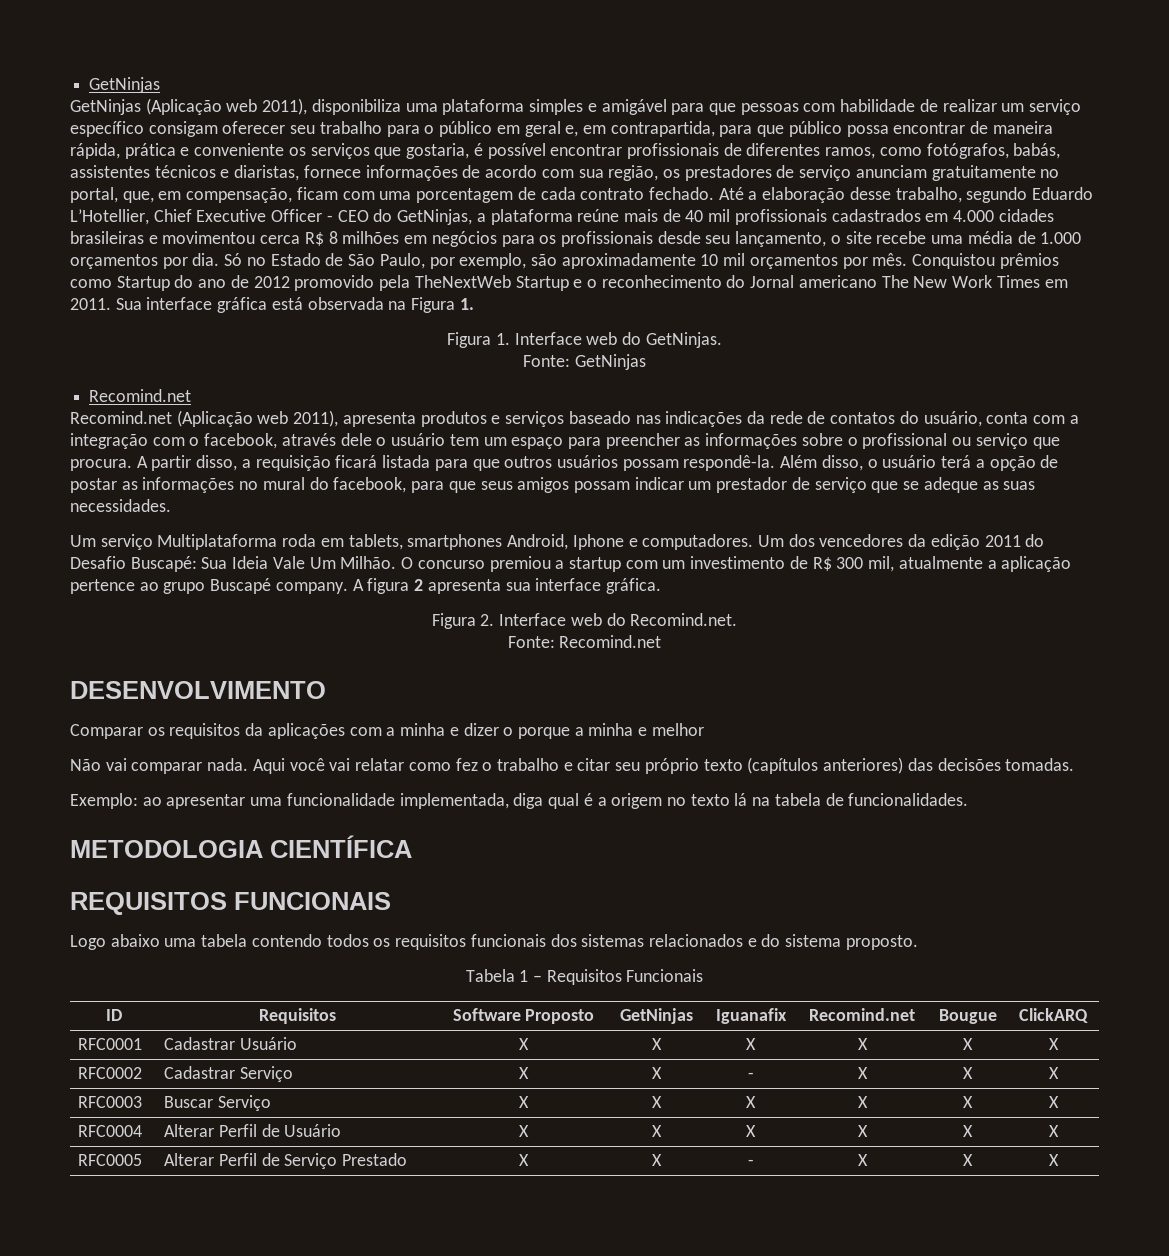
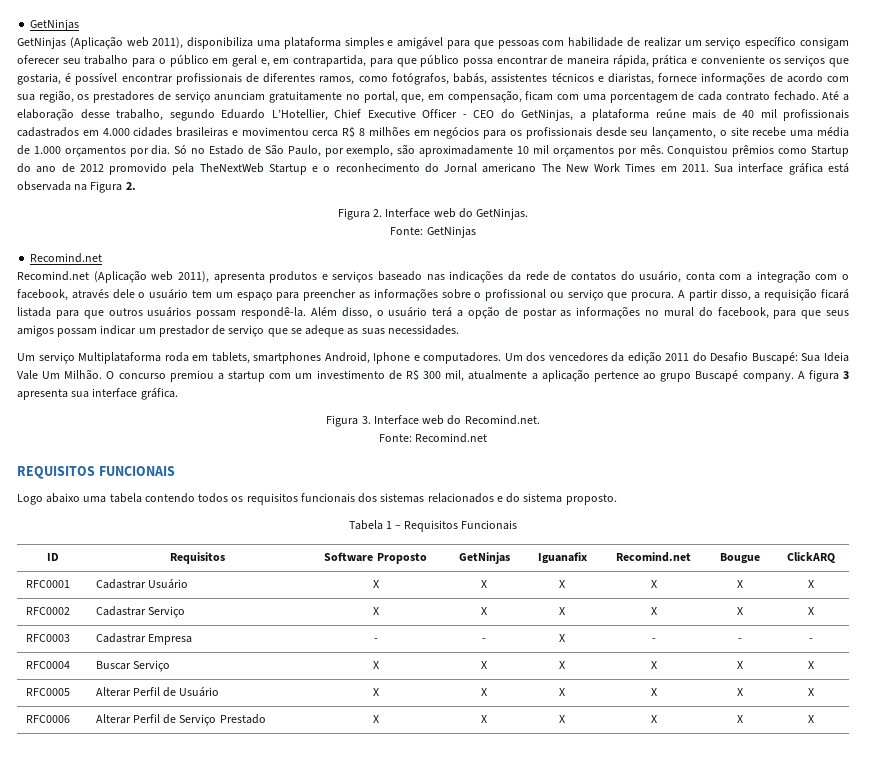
[459,298,474,310] [447,332,510,348] 1. // Figura 1. -> [125,182,136,190] [337,208,383,220] 2. // Figura 2.
[414,579,424,591] 2 -> [842,371,849,379] 3
[480,614,495,626] 2. -> [361,416,371,424] 3.
[70,681,326,699] [70,723,704,739] [70,757,1075,774] [70,793,969,809] [70,835,412,858] // DESENVOLVIMENTO // Comparar os requisitos da aplicações com a minha e dizer o porque a minha e melhor // Não vai comparar nada. Aqui você vai relatar como fez o trabalho e citar seu próprio texto (capítulos anteriores) das decisões tomadas. // Exemplo: ao apresentar uma funcionalidade implementada, diga qual é a origem no texto lá na tabela de funcionalidades. // METODOLOGIA CIENTÍFICA -> (488, 438) none
[747,1072,754,1079] - -> [559,607,565,615] X
(143, 1102) none -> [95,633,192,645] [373,638,378,642] [482,638,486,642] [559,634,565,642] [651,638,656,642] [737,638,742,642] [808,638,813,642] [25,661,70,669] | Cadastrar Empresa | - | - | X | - | - | - // RFC0004
[78,1125,143,1137] RFC0004 -> [25,688,70,696] RFC0005
[78,1154,143,1166] RFC0005 -> [25,715,70,723] RFC0006
[747,1159,754,1166] - -> [559,715,565,723] X

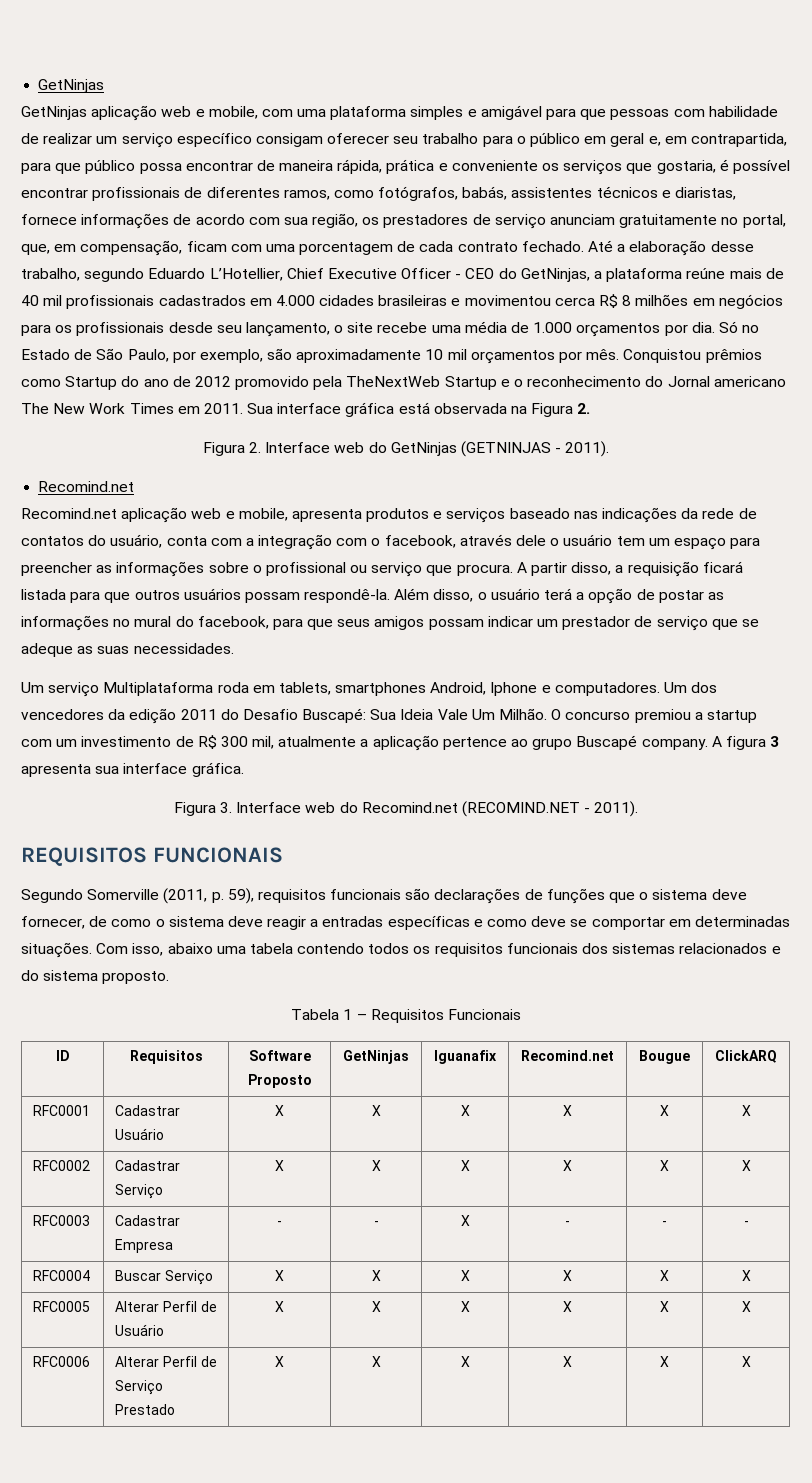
[69,36,254,49] (Aplicação web 2011), disponibiliza -> [91,105,293,121] aplicação web e mobile, com
[476,208,529,220] [390,226,476,238] GetNinjas. // Fonte: GetNinjas -> [390,441,610,457] GetNinjas (GETNINJAS - 2011).
[93,270,209,283] (Aplicação web 2011), -> [121,507,288,523] aplicação web e mobile,
[464,415,540,425] [378,433,488,443] Recomind.net. // Fonte: Recomind.net -> [361,801,639,817] Recomind.net (RECOMIND.NET - 2011).
[17,494,43,505] Logo -> [21,888,747,904] [21,916,790,930] [21,942,164,958] Segundo Somerville (2011, p. 59), requisitos funcionais são declarações de funções que o sistema deve fornecer, de como o sistema deve reagir a entradas específicas e como deve se comportar em determinadas situações. Com isso,

